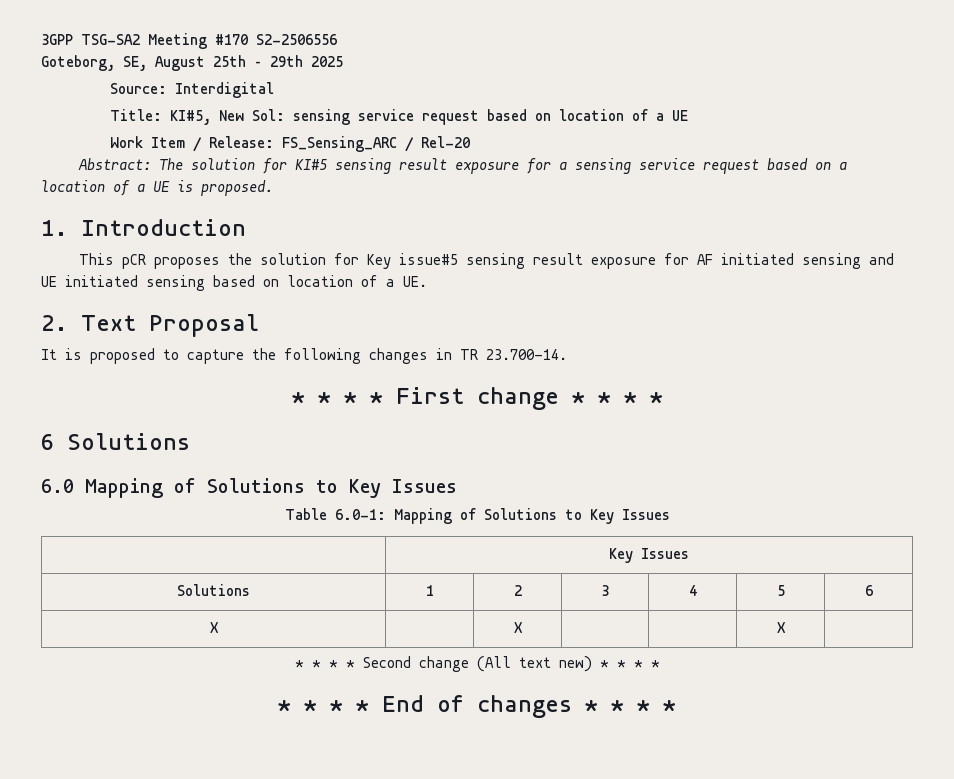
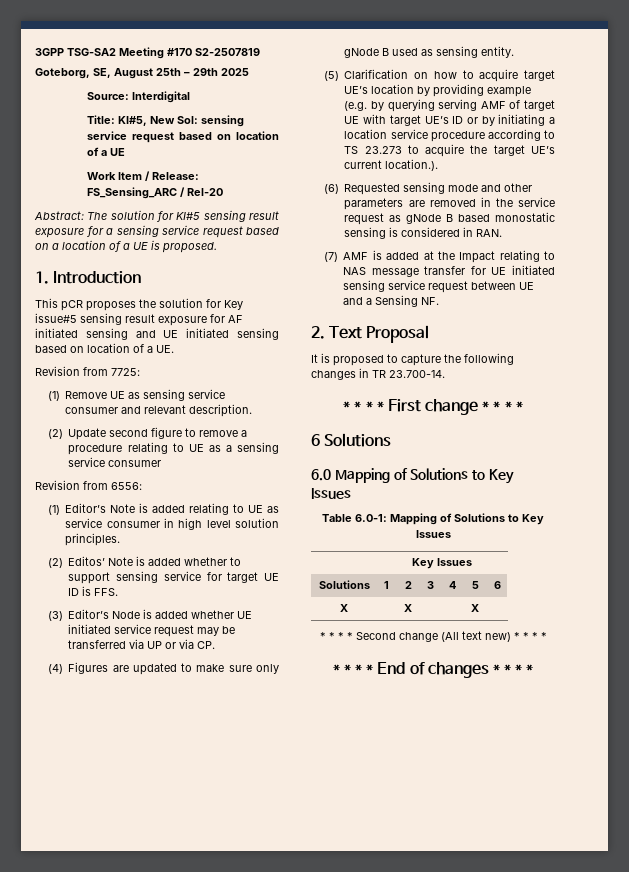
[256,34,337,45] S2-2506556 -> [195,48,260,56] S2-2507819
(427, 281) none -> [35,366,140,376] [47,389,226,401] [65,404,253,417] [47,427,248,440] [68,442,279,455] [68,457,162,467] [35,480,142,490] [47,503,279,515] [65,518,279,530] [65,533,121,546] [47,556,242,568] [68,571,279,584] [68,586,119,596] [47,609,253,621] [68,624,236,637] [68,639,216,649] [47,662,279,675] [344,46,515,58] [323,69,555,82] [344,84,532,97] [344,99,555,112] [344,114,555,126] [344,129,555,142] [344,144,555,157] [344,159,439,171] [323,182,533,195] [344,197,555,210] [344,212,555,225] [344,227,503,239] [323,250,555,263] [343,265,555,277] [343,280,535,293] [343,295,440,307] // Revision from 7725: // (1) Remove UE as sensing service consumer and relevant description. // (2) Update second figure to remove a procedure relating to UE as a sensing service consumer // Revision from 6556: // (1) Editor’s Note is added relating to UE as service consumer in high level solution principles. // (2) Editos’ Note is added whether to support sensing service for target UE ID is FFS. // (3) Editor’s Node is added whether UE initiated service request may be transferred via UP or via CP. // (4) Figures are updated to make sure only gNode B used as sensing entity. // (5) Clarification on how to acquire target UE’s location by providing example (e.g. by querying serving AMF of target UE with target UE’s ID or by initiating a location service procedure according to TS 23.273 to acquire the target UE’s current location.). // (6) Requested sensing mode and other parameters are removed in the service request as gNode B based monostatic sensing is considered in RAN. // (7) AMF is added at the Impact relating to NAS message transfer for UE initiated sensing service request between UE and a Sensing NF.

